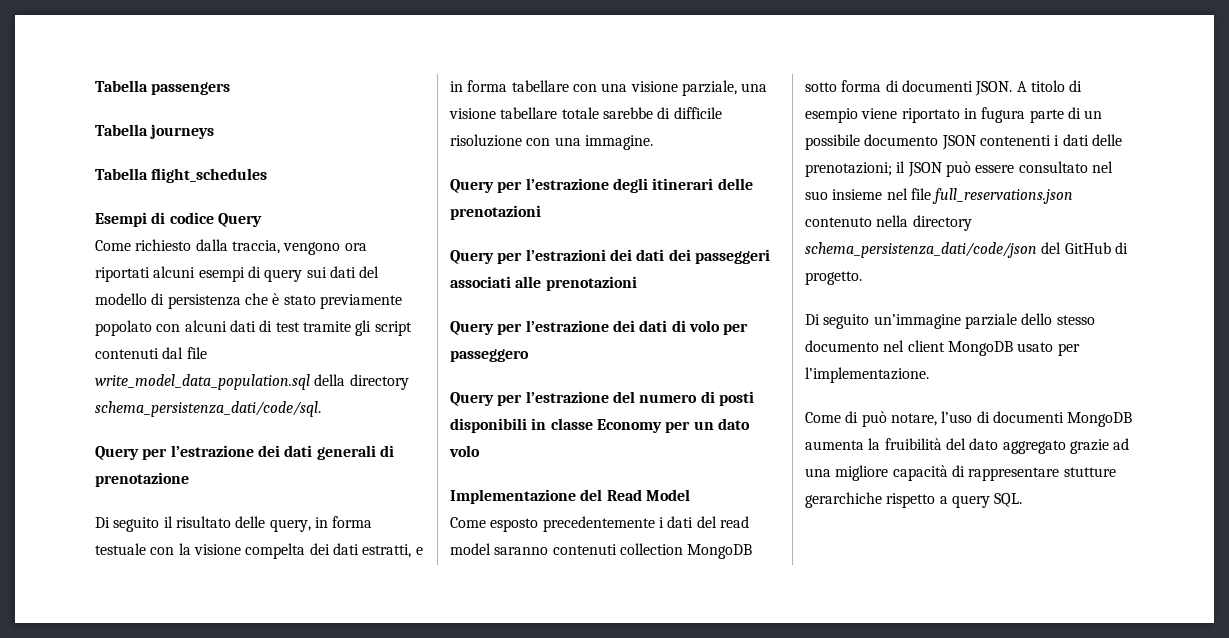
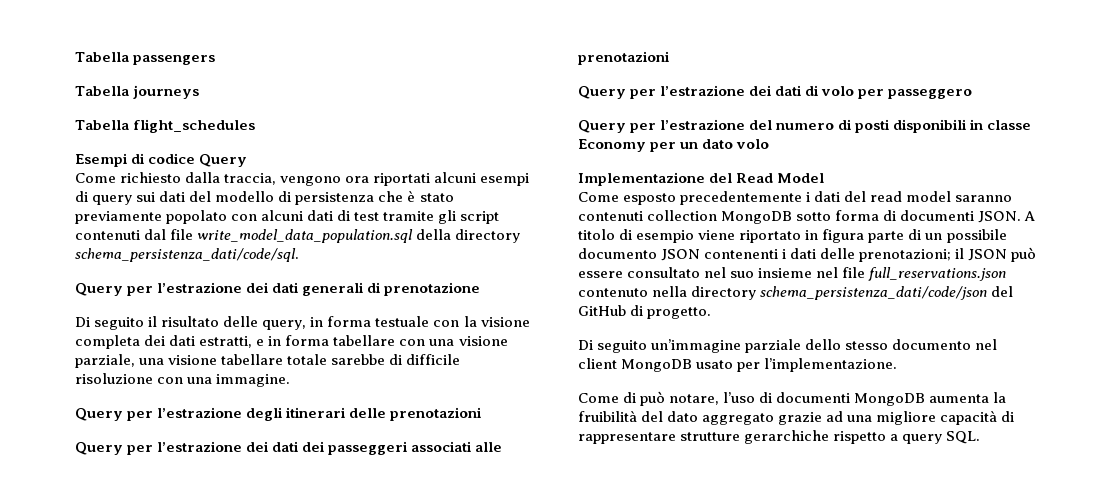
[245,543,306,559] compelta -> [75,335,140,349] completa
[525,249,606,261] l’estrazioni -> [157,441,243,452] l’estrazione
[981,107,1026,123] fugura -> [822,229,865,243] figura
[1063,467,1116,477] stutture -> [680,432,741,441] strutture

